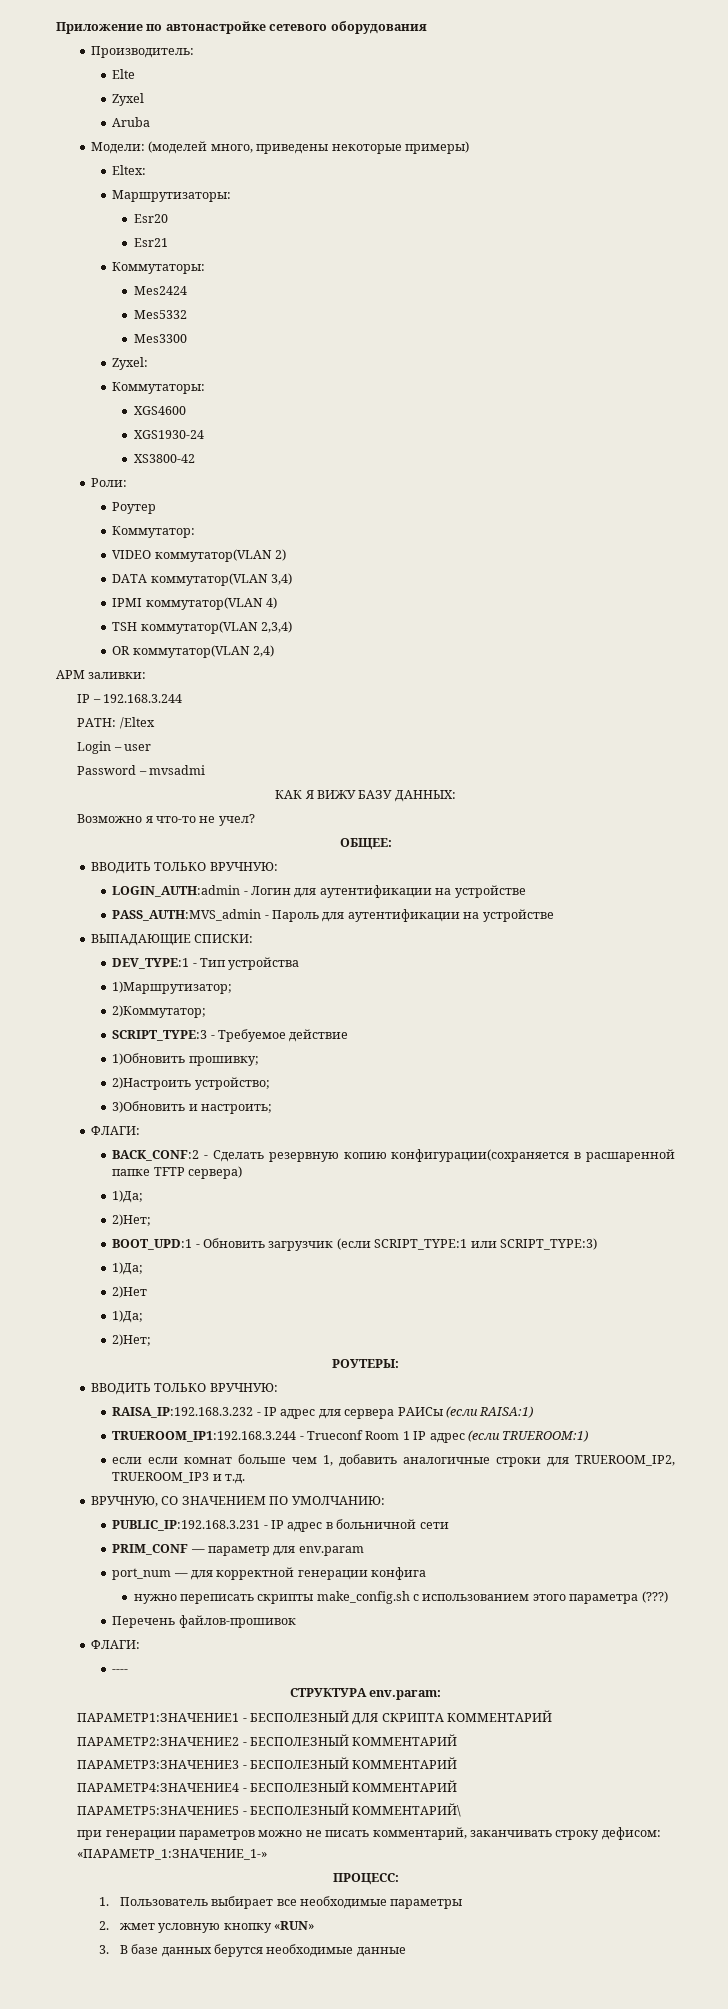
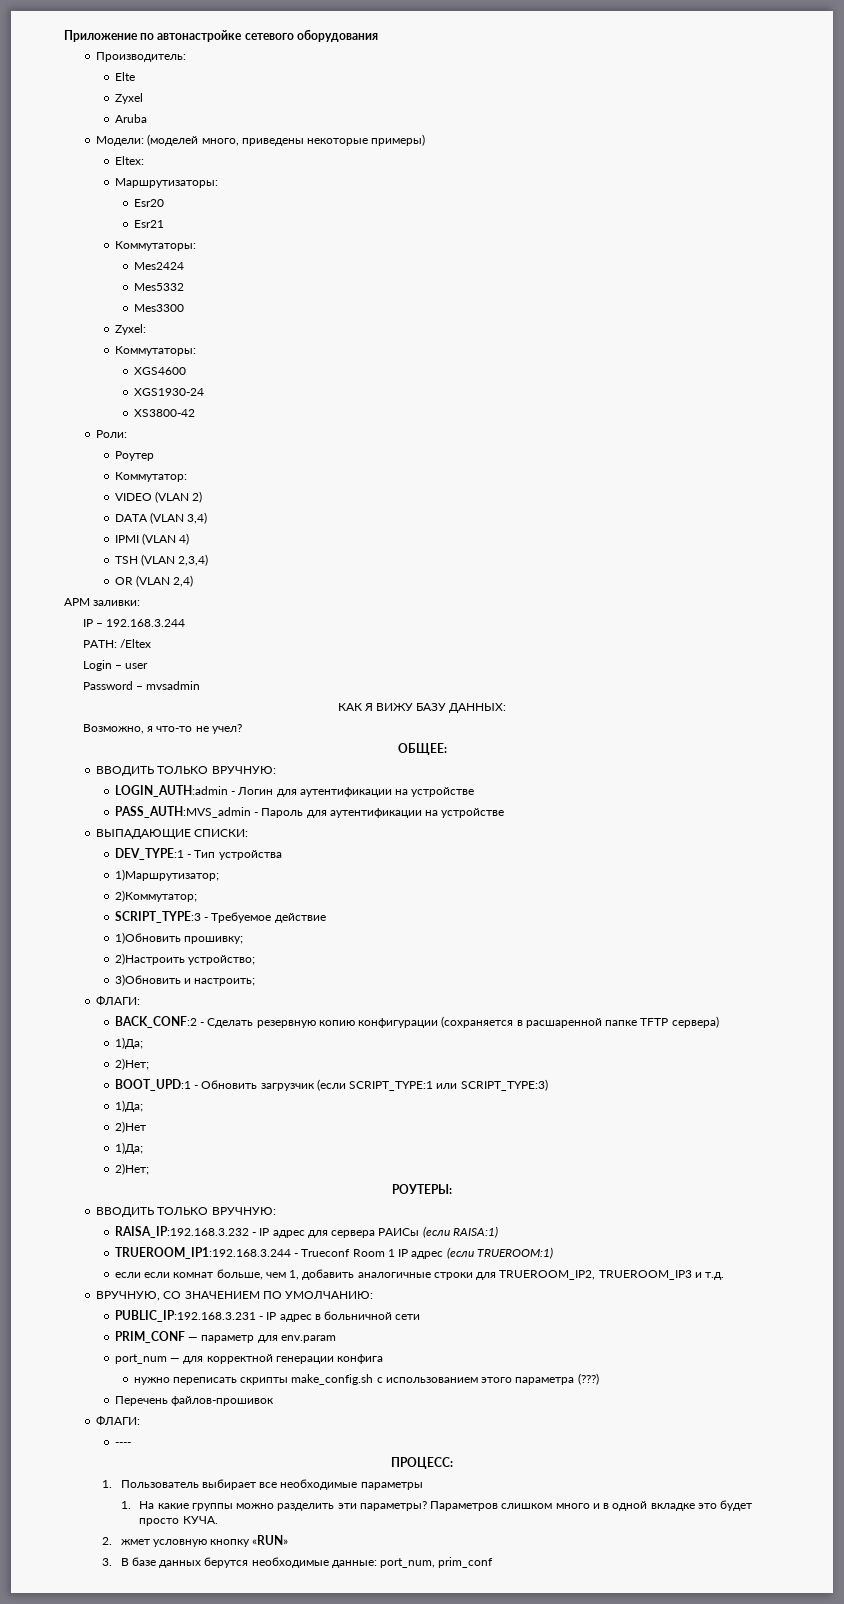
[154,549,272,562] коммутатор(VLAN -> [155,491,190,503] (VLAN
[150,573,268,586] коммутатор(VLAN -> [150,512,185,524] (VLAN
[145,597,263,610] коммутатор(VLAN -> [142,533,177,545] (VLAN
[140,621,258,634] коммутатор(VLAN -> [141,554,176,566] (VLAN
[132,645,250,658] коммутатор(VLAN -> [136,575,171,587] (VLAN
[149,765,206,775] mvsadmi -> [146,681,201,690] mvsadmin
[77,814,143,823] Возможно -> [82,724,144,734] Возможно,
[391,1149,570,1162] конфигурации(сохраняется -> [358,1016,514,1028] конфигурации (сохраняется
[238,1454,287,1464] больше -> [216,1269,263,1280] больше,
[289,1688,442,1700] [77,1710,553,1725] [77,1734,458,1746] [77,1757,458,1769] [77,1780,458,1792] [77,1803,462,1817] [77,1827,661,1840] [77,1849,268,1860] // СТРУКТУРА env.param: // ПАРАМЕТР1:ЗНАЧЕНИЕ1 - БЕСПОЛЕЗНЫЙ ДЛЯ СКРИПТА КОММЕНТАРИЙ // ПАРАМЕТР2:ЗНАЧЕНИЕ2 - БЕСПОЛЕЗНЫЙ КОММЕНТАРИЙ // ПАРАМЕТР3:ЗНАЧЕНИЕ3 - БЕСПОЛЕЗНЫЙ КОММЕНТАРИЙ // ПАРАМЕТР4:ЗНАЧЕНИЕ4 - БЕСПОЛЕЗНЫЙ КОММЕНТАРИЙ // ПАРАМЕТР5:ЗНАЧЕНИЕ5 - БЕСПОЛЕЗНЫЙ КОММЕНТАРИЙ\ // при генерации параметров можно не писать комментарий, заканчивать строку дефисом: // «ПАРАМЕТР_1:ЗНАЧЕНИЕ_1-» -> (131, 1444) none
(463, 1904) none -> [120,1500,753,1511] [139,1516,218,1526] // 1. На какие группы можно разделить эти параметры? Параметров слишком много и в одной вкладке это будет просто КУЧА.
[356,1947,406,1957] данные -> [331,1557,494,1568] данные: port_num, prim_conf

